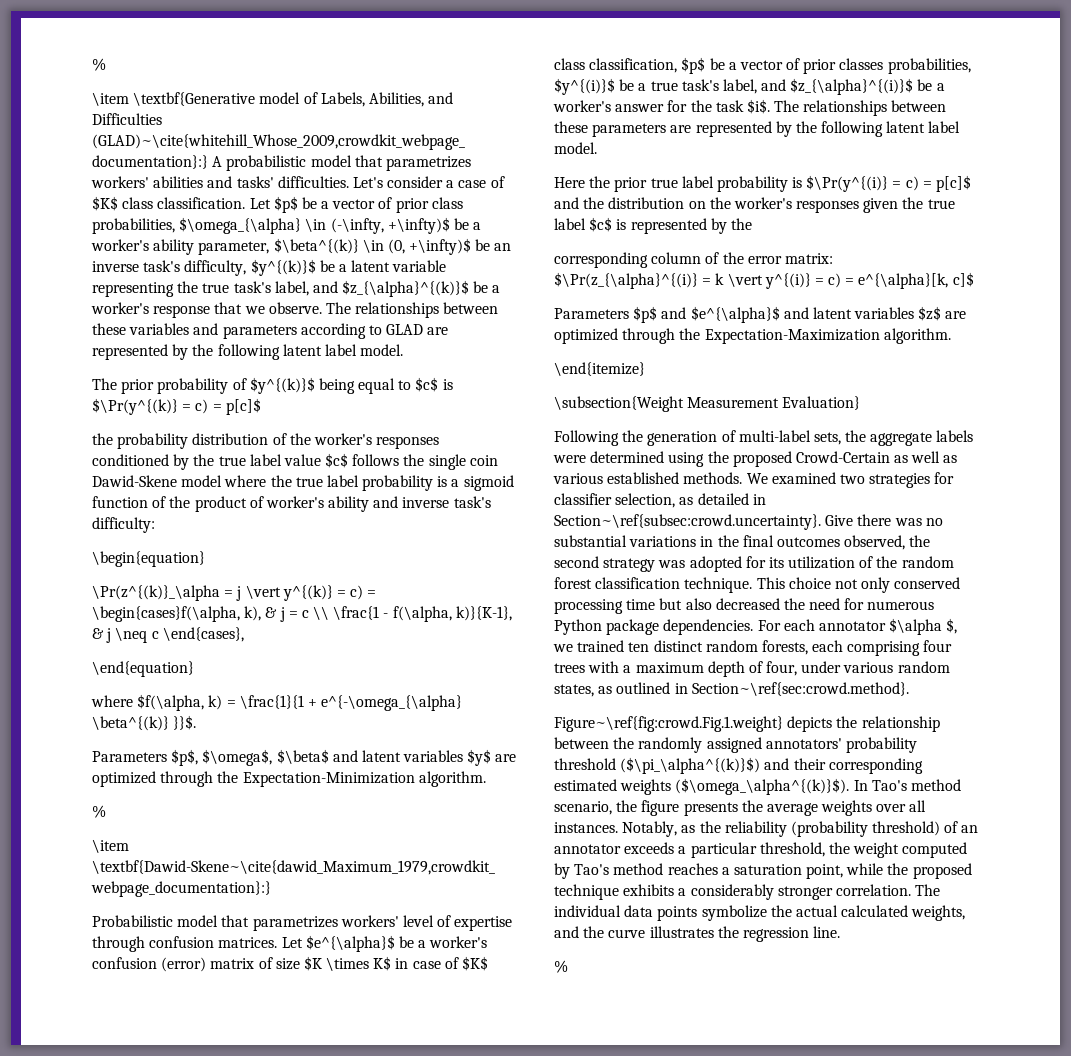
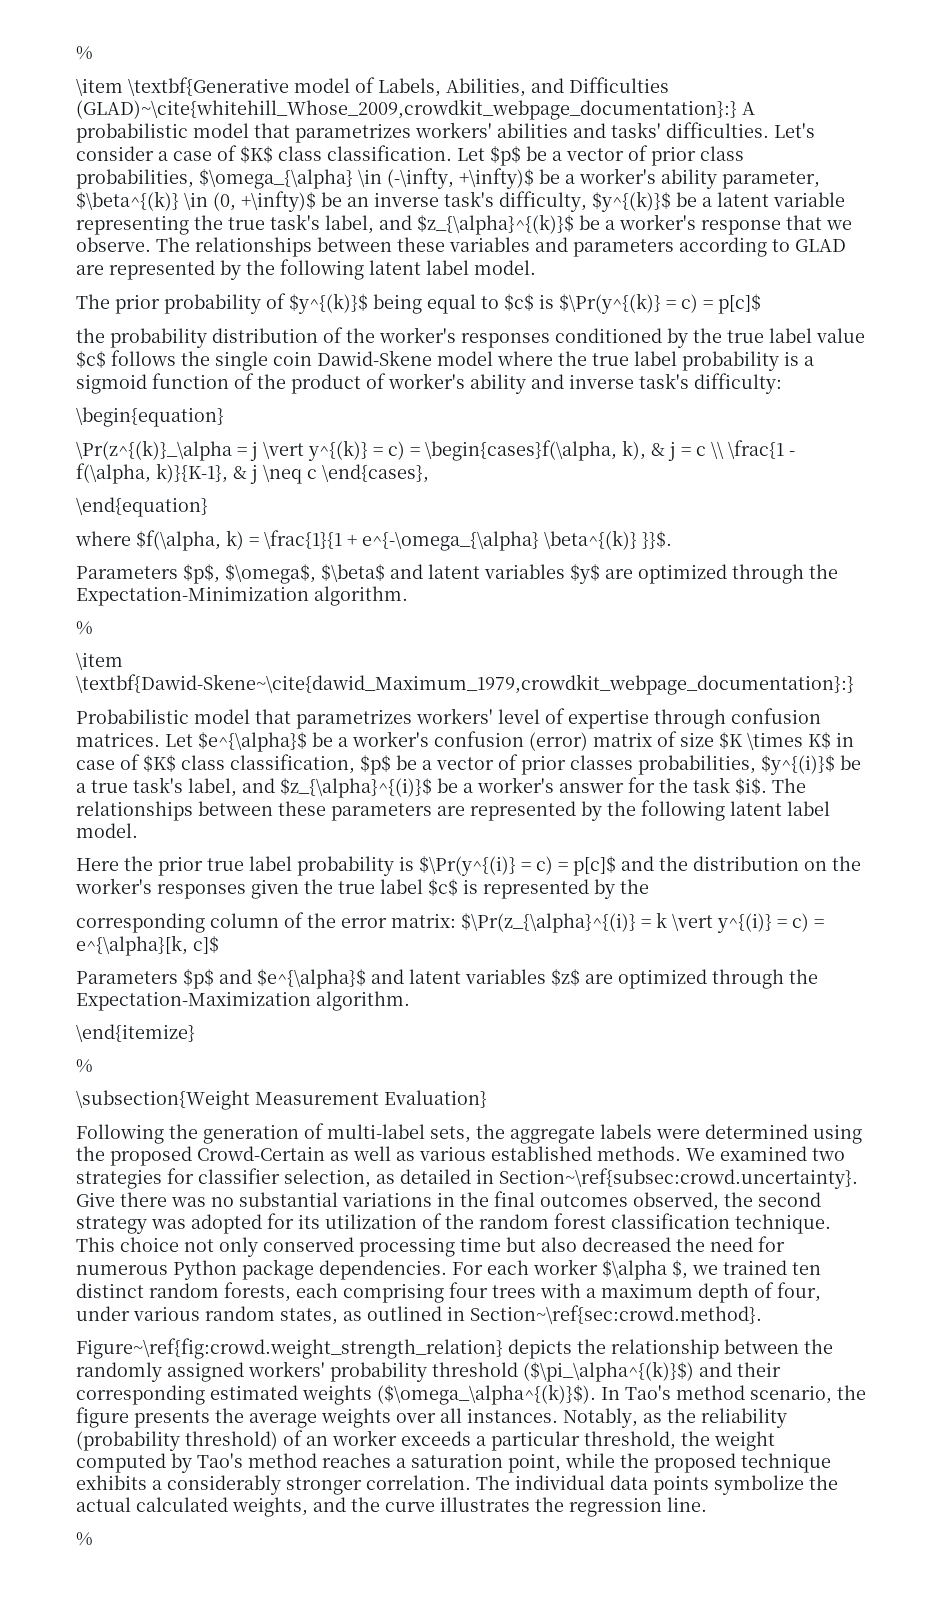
(645, 369) none -> [76,1059,93,1073] // %
[818,621,886,631] annotator -> [533,1259,598,1275] worker
[554,716,783,732] Figure~\ref{fig:crowd.Fig.1.weight} -> [76,1338,503,1359] Figure~\ref{fig:crowd.weight_strength_relation}
[765,738,842,749] annotators' -> [248,1361,325,1377] workers'
[554,844,621,854] annotator -> [332,1430,397,1446] worker

